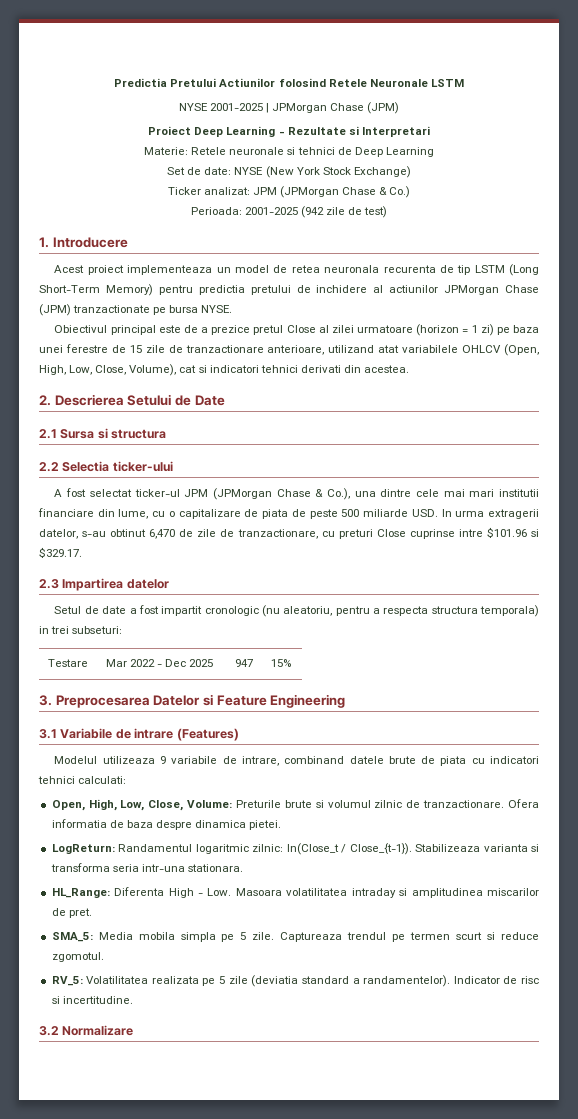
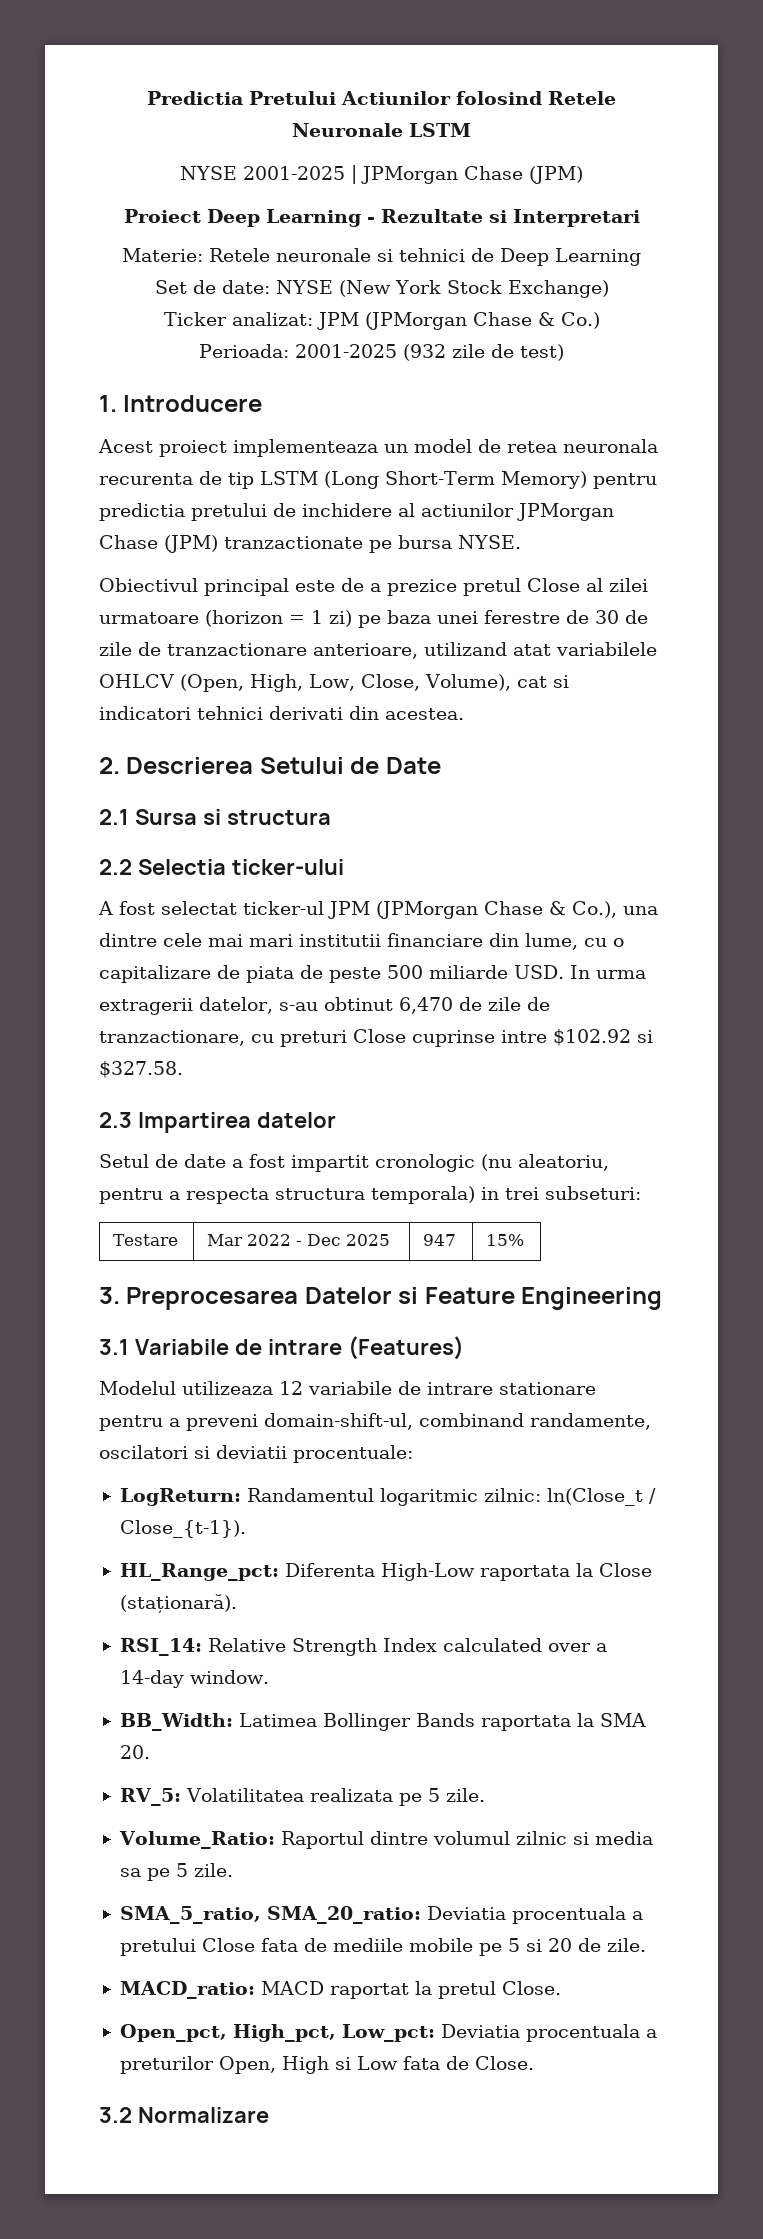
[300,206,324,218] (942 -> [402,344,446,361] (932
[129,345,142,353] 15 -> [595,610,648,624] 30 de
[486,527,539,538] [39,547,82,558] $101.96 si $329.17. -> [553,1029,653,1046] [99,1061,183,1078] $102.92 si $327.58.
[160,756,167,764] 9 -> [279,1381,303,1395] 12
[241,756,539,766] [38,776,127,784] [51,799,540,811] [51,819,282,830] intrare, combinand datele brute de piata cu indicatori tehnici calculati: // Open, High, Low, Close, Volume: Preturile brute si volumul zilnic de tranzactionare. Ofera informatia de baza despre dinamica pietei. -> [427,1382,596,1395] [99,1413,651,1431] [99,1445,413,1463] intrare stationare pentru a preveni domain-shift-ul, combinand randamente, oscilatori si deviatii procentuale:
[415,844,539,852] [50,863,243,872] [51,887,539,898] [51,908,92,918] [51,932,539,942] [51,952,104,962] Stabilizeaza varianta si transforma seria intr-una stationara. // HL_Range: Diferenta High - Low. Masoara volatilitatea intraday si amplitudinea miscarilor de pret. // SMA_5: Media mobila simpla pe 5 zile. Captureaza trendul pe termen scurt si reduce zgomotul. -> [119,1563,652,1581] [119,1594,237,1614] [119,1638,607,1656] [119,1670,269,1688] [119,1713,646,1731] [119,1745,150,1759] // HL_Range_pct: Diferenta High-Low raportata la Close (staționară). // RSI_14: Relative Strength Index calculated over a 14-day window. // BB_Width: Latimea Bollinger Bands raportata la SMA 20.
[228,975,540,987] [51,996,133,1004] zile (deviatia standard a randamentelor). Indicator de risc si incertitudine. -> [445,1788,485,1802] [118,1831,653,1849] [119,1863,233,1881] [119,1906,643,1924] [119,1938,646,1956] [119,1981,561,1999] [119,2024,657,2042] [119,2056,534,2074] zile. // Volume_Ratio: Raportul dintre volumul zilnic si media sa pe 5 zile. // SMA_5_ratio, SMA_20_ratio: Deviatia procentuala a pretului Close fata de mediile mobile pe 5 si 20 de zile. // MACD_ratio: MACD raportat la pretul Close. // Open_pct, High_pct, Low_pct: Deviatia procentuala a preturilor Open, High si Low fata de Close.

